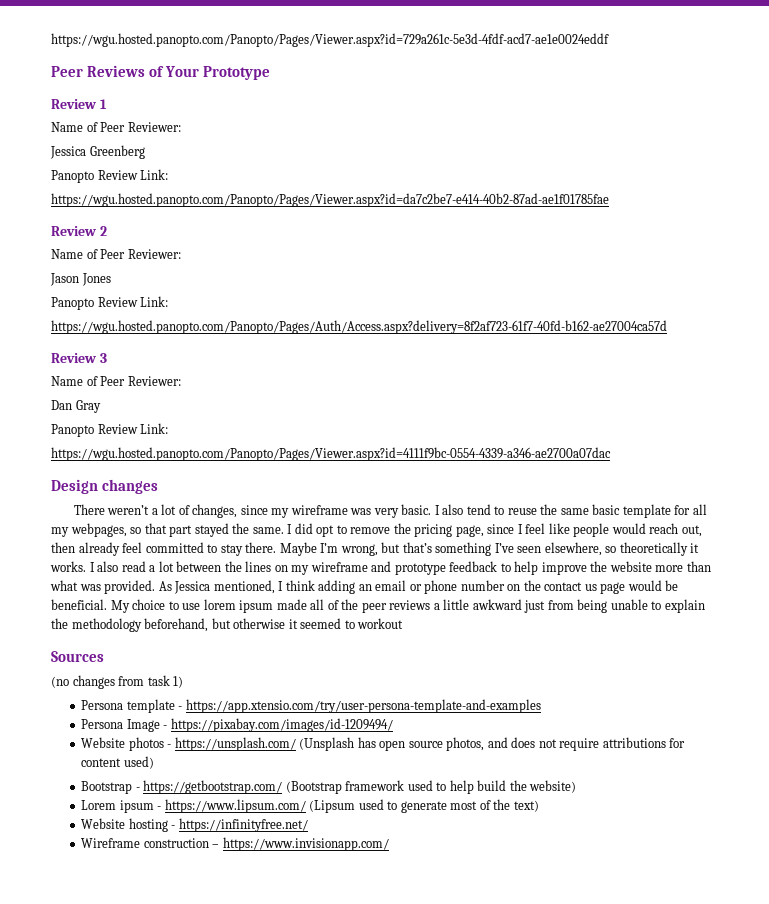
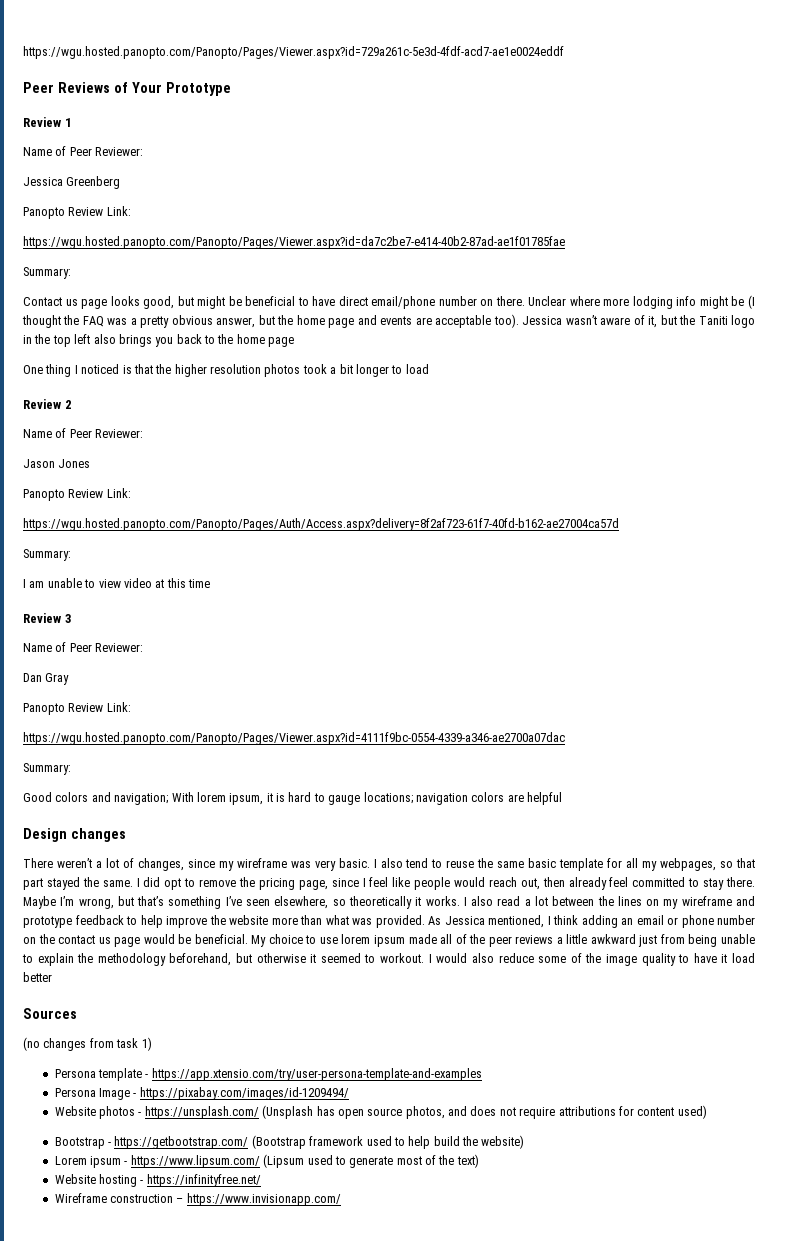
(609, 200) none -> [23,267,71,279] [23,295,755,309] [22,314,756,328] [23,334,295,347] [23,364,429,377] // Summary: // Contact us page looks good, but might be beneficial to have direct email/phone number on there. Unclear where more lodging info might be (I thought the FAQ was a pretty obvious answer, but the home page and events are acceptable too). Jessica wasn’t aware of it, but the Taniti logo in the top left also brings you back to the home page // One thing I noticed is that the higher resolution photos took a bit longer to load
(667, 327) none -> [23,549,71,561] [23,578,210,588] // Summary: // I am unable to view video at this time
(611, 454) none -> [23,763,71,775] [23,792,562,805] // Summary: // Good colors and navigation; With lorem ipsum, it is hard to gauge locations; navigation colors are helpful
[357,618,404,629] workout -> [380,953,755,966] [23,972,52,982] workout. I would also reduce some of the image quality to have it load better

